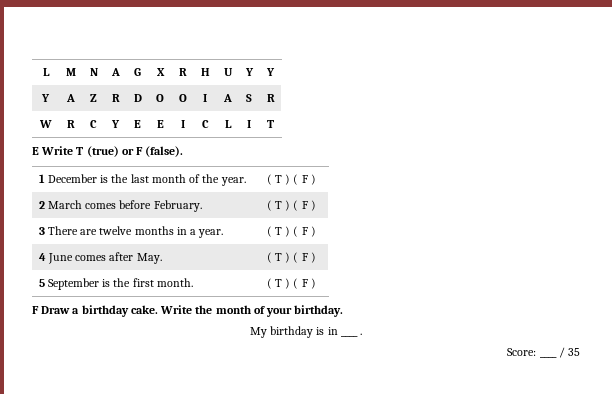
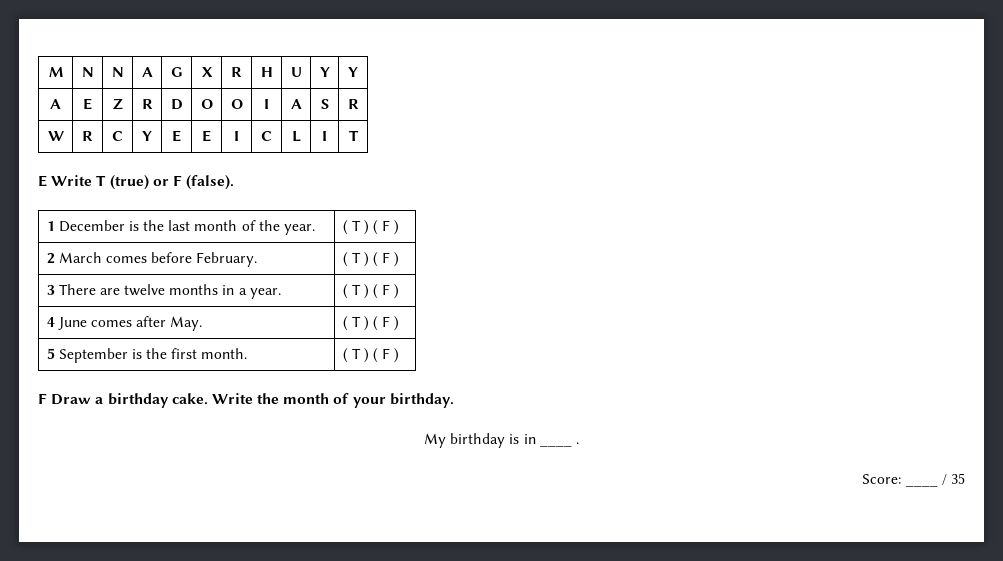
[42,68,50,76] [65,68,76,76] L | M -> [48,67,63,77] [81,67,94,77] M | N
[41,94,50,102] [65,94,75,102] Y | A -> [50,99,61,109] [83,98,92,110] A | E

